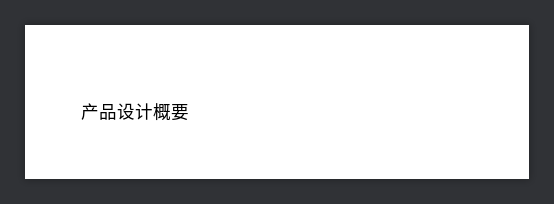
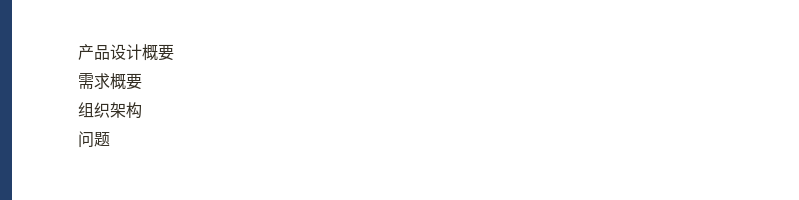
(189, 112) none -> [78,73,142,90] [78,102,142,119] [78,131,110,148] // 需求概要 // 组织架构 // 问题

